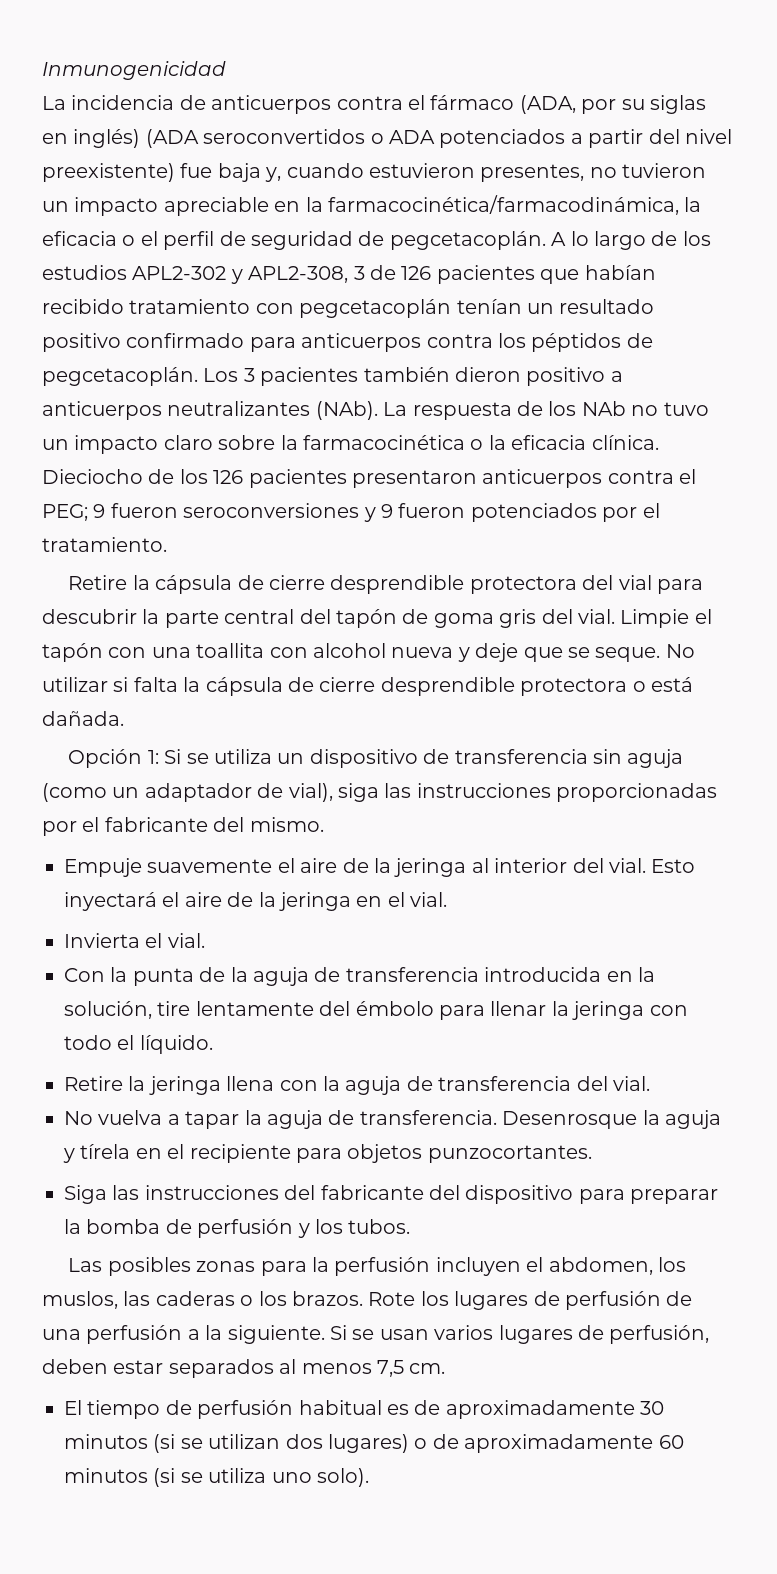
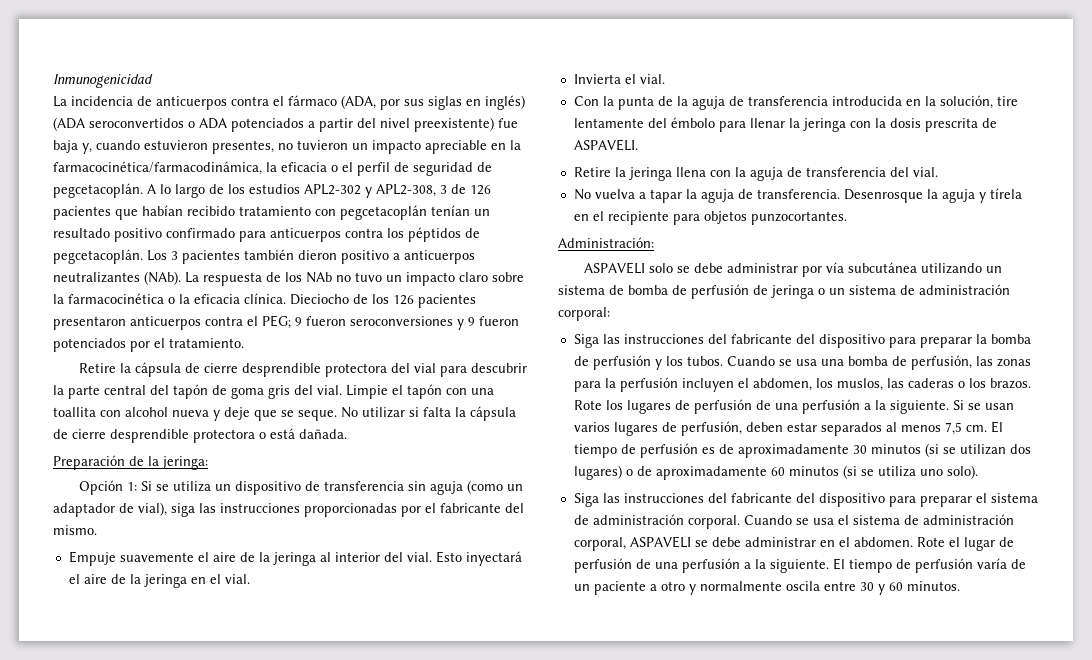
[621,99,645,110] su -> [404,99,424,106] sus
(124, 718) none -> [53,455,208,470] // Preparación de la jeringa:
[64,1035,213,1054] todo el líquido. -> [874,118,997,132] [573,139,638,151] la dosis prescrita de ASPAVELI.
(592, 1154) none -> [558,237,654,248] [583,262,1002,277] [558,284,1010,299] [558,307,610,321] // Administración: // ASPAVELI solo se debe administrar por vía subcutánea utilizando un sistema de bomba de perfusión de jeringa o un sistema de administración corporal:
[68,1257,191,1276] // Las posibles -> [726,355,993,370] Cuando se usa una bomba de perfusión, las
[64,1400,382,1419] // El tiempo de perfusión habitual -> [990,421,1003,433] [573,443,698,458] El tiempo de perfusión
(369, 1477) none -> [573,493,1038,507] [573,514,1014,529] [573,536,1014,551] [573,558,1026,573] [573,581,960,595] // Siga las instrucciones del fabricante del dispositivo para preparar el sistema de administración corporal. Cuando se usa el sistema de administración corporal, ASPAVELI se debe administrar en el abdomen. Rote el lugar de perfusión de una perfusión a la siguiente. El tiempo de perfusión varía de un paciente a otro y normalmente oscila entre 30 y 60 minutos.

